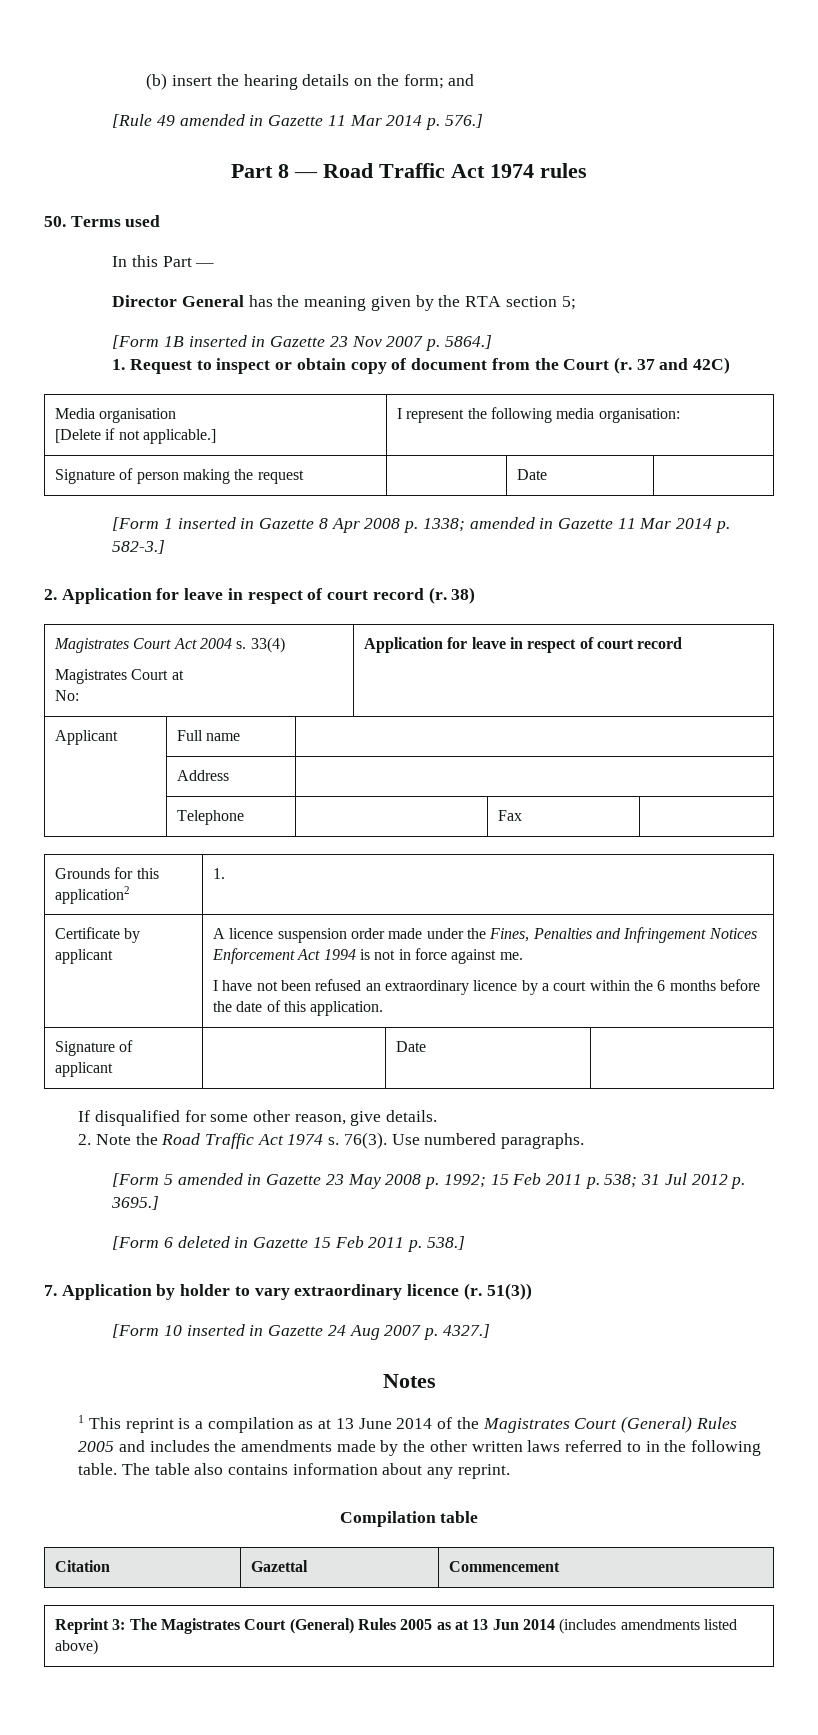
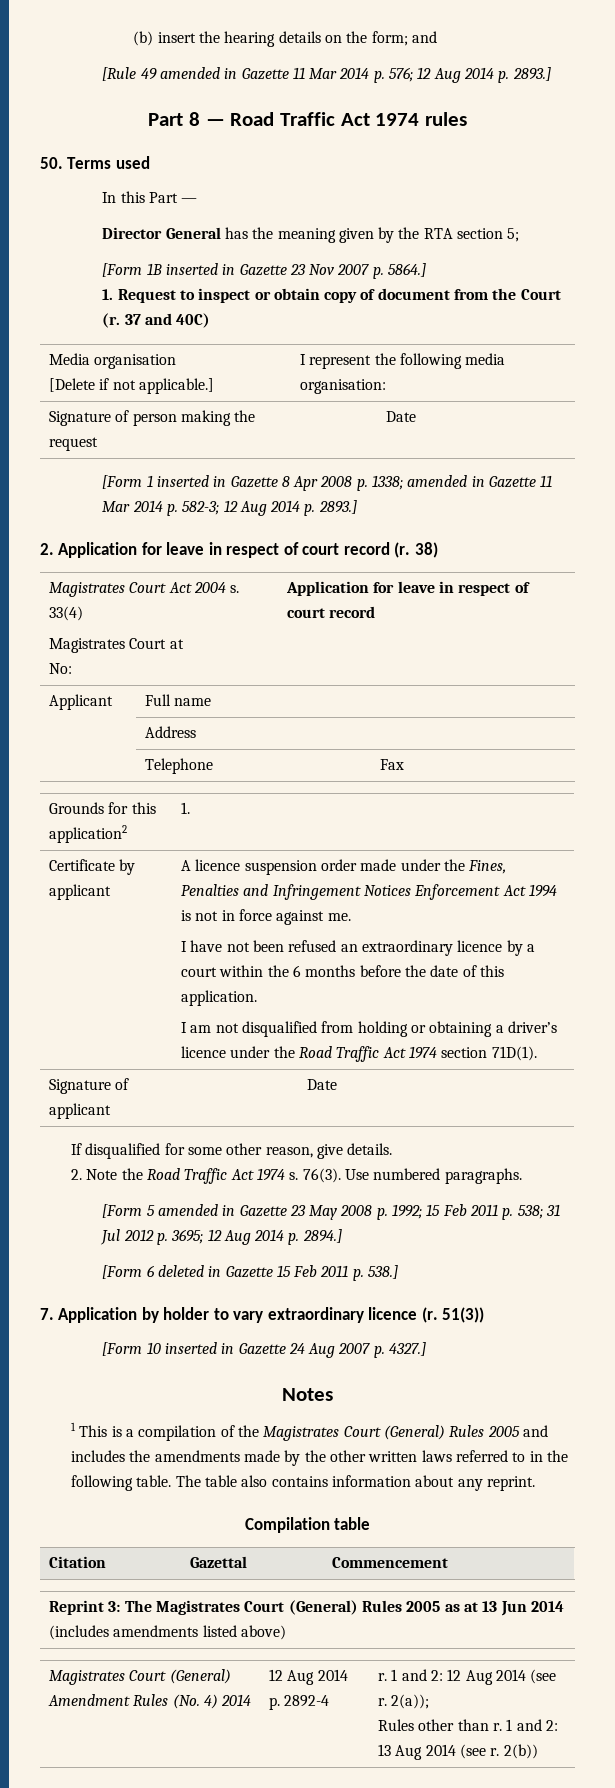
[444,114,483,128] 576.] -> [389,67,551,83] 576; 12 Aug 2014 p. 2893.]
[693,357,731,374] 42C) -> [176,313,211,328] 40C)
[112,540,166,554] 582-3.] -> [182,500,357,516] 582-3; 12 Aug 2014 p. 2893.]
(384, 1008) none -> [181,1021,558,1037] [181,1046,537,1062] // I am not disqualified from holding or obtaining a driver’s licence under the Road Traffic Act 1974 section 71D(1).
[111,1196,160,1210] 3695.] -> [171,1229,342,1245] 3695; 12 Aug 2014 p. 2894.]
[125,1418,174,1433] reprint -> (108, 1431) none
[298,1418,433,1429] as at 13 June 2014 -> (217, 1433) none
(99, 1647) none -> [49,1669,231,1685] [48,1694,252,1709] [269,1669,348,1685] [269,1695,330,1710] [378,1669,557,1685] [378,1694,430,1709] [378,1719,559,1731] [378,1744,538,1760] // Magistrates Court (General) Amendment Rules (No. 4) 2014 | 12 Aug 2014 p. 2892-4 | r. 1 and 2: 12 Aug 2014 (see r. 2(a)); // Rules other than r. 1 and 2: 13 Aug 2014 (see r. 2(b))

